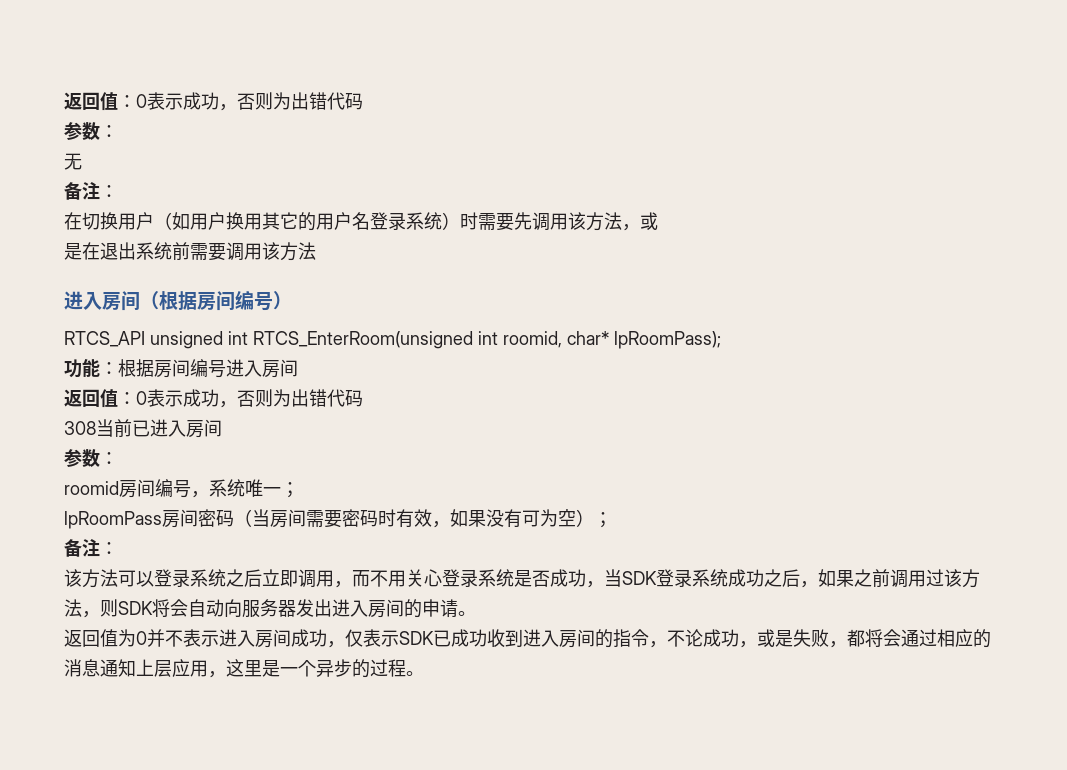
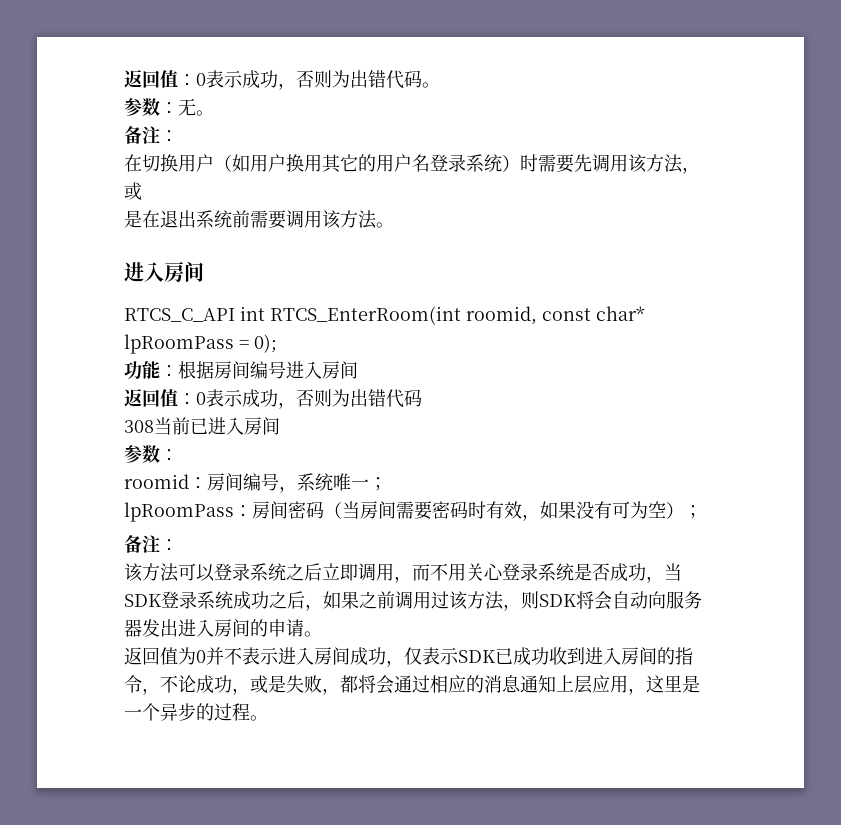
[64,92,363,111] [64,122,118,140] 返回值：0表示成功，否则为出错代码 // 参数： // -> [124,70,440,90] [124,98,178,116] 返回值：0表示成功，否则为出错代码。 // 参数：
(82, 161) none -> [196,110,214,116] 。
[64,290,292,311] [64,331,721,349] // 进入房间（根据房间编号） // RTCS_API unsigned int RTCS_EnterRoom(unsigned int roomid, char* lpRoomPass); -> [376,222,394,228] [124,261,204,283] [124,306,645,325] [124,334,277,354] 。 // 进入房间 // RTCS_C_API int RTCS_EnterRoom(int roomid, const char* lpRoomPass = 0);
(119, 488) none -> [189,477,207,489] ：
(162, 520) none -> [234,505,252,517] ：

